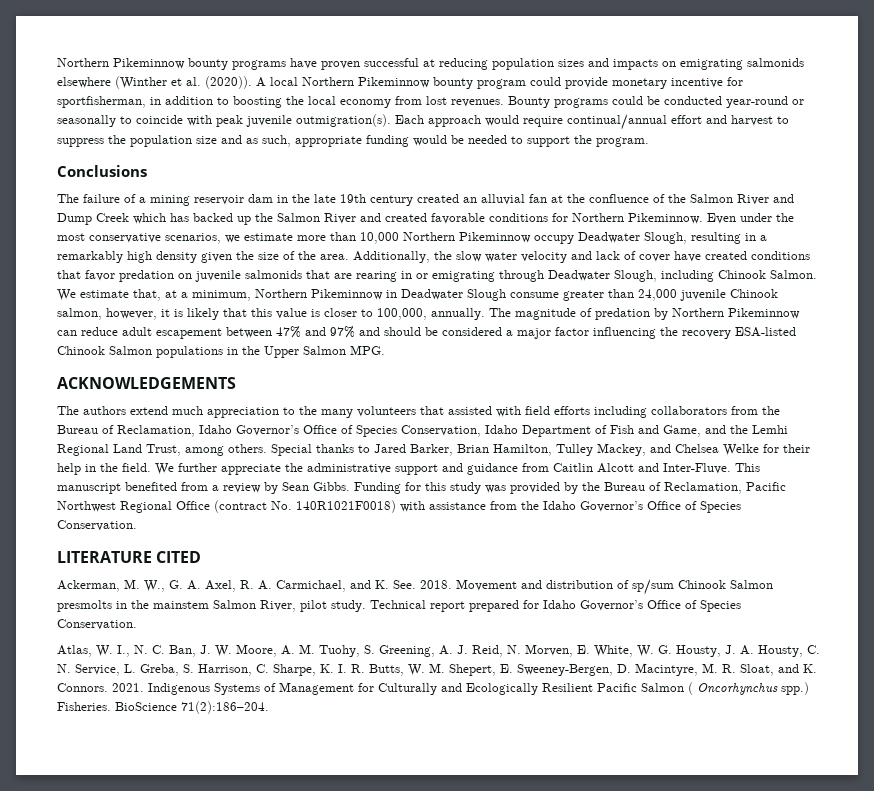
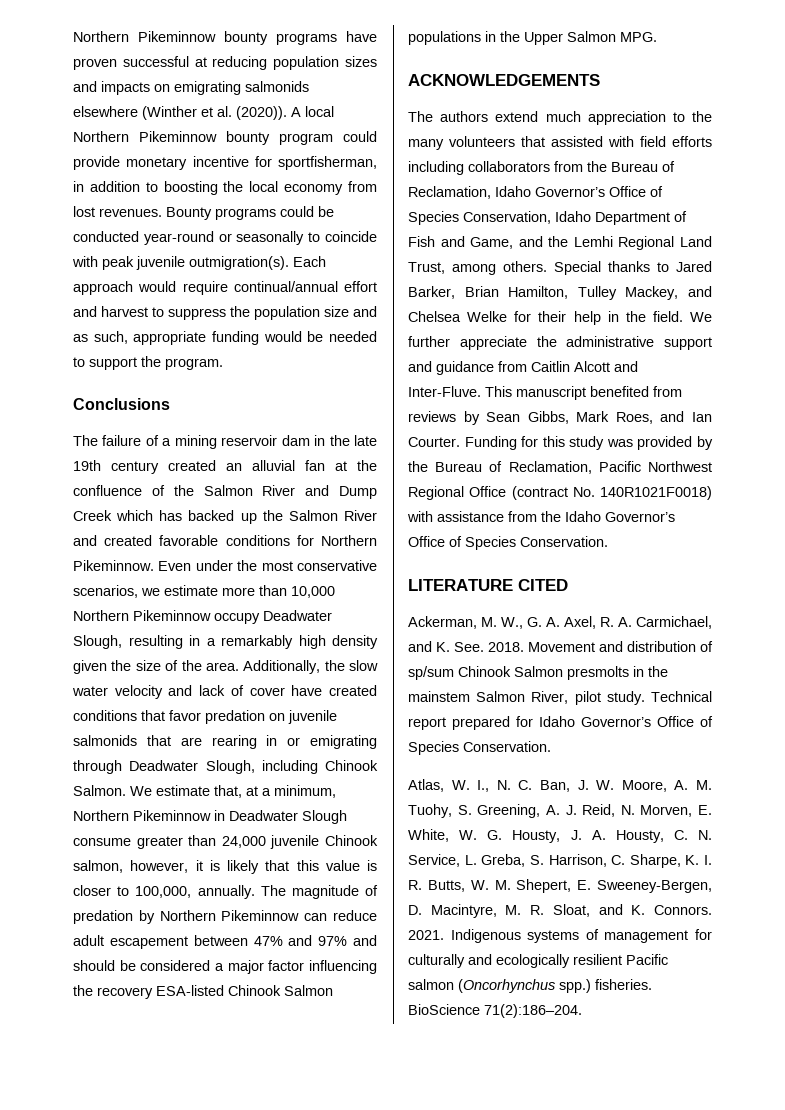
[212,482,350,494] a review by Sean Gibbs. -> [408,411,712,425] [408,437,460,447] reviews by Sean Gibbs, Mark Roes, and Ian Courter.
[214,682,809,695] [57,702,111,711] Systems of Management for Culturally and Ecologically Resilient Pacific Salmon ( Oncorhynchus spp.) Fisheries. -> [527,929,712,943] [408,954,668,968] [408,979,652,993] systems of management for culturally and ecologically resilient Pacific salmon (Oncorhynchus spp.) fisheries.

